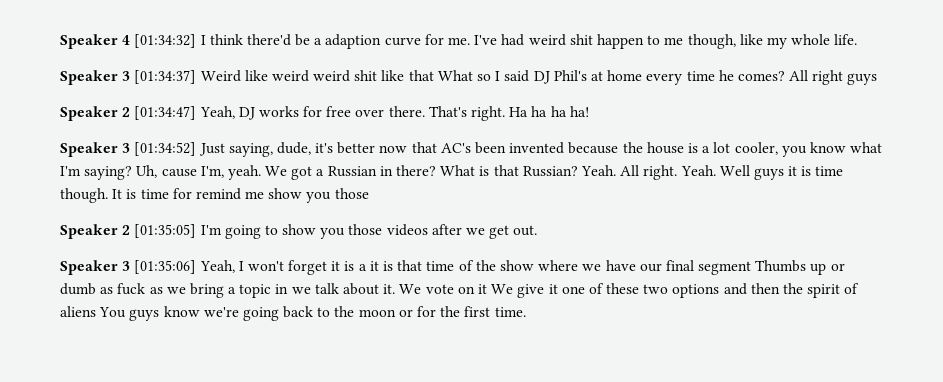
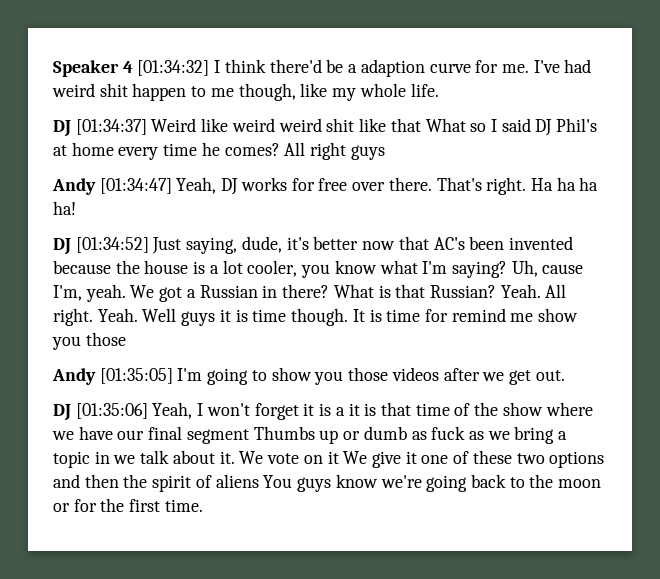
[60,70,131,85] Speaker 3 -> [53,120,71,137] DJ
[60,106,131,121] Speaker 2 -> [52,178,96,195] Andy
[60,142,131,157] Speaker 3 -> [53,238,71,255] DJ
[60,224,131,239] Speaker 2 -> [52,368,96,385] Andy
[60,260,131,275] Speaker 3 -> [53,404,71,421] DJ

